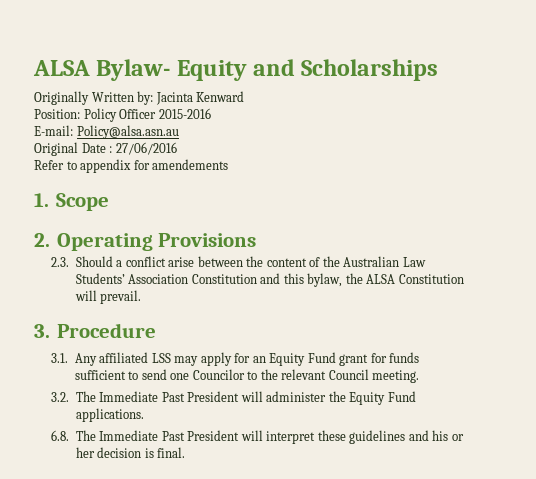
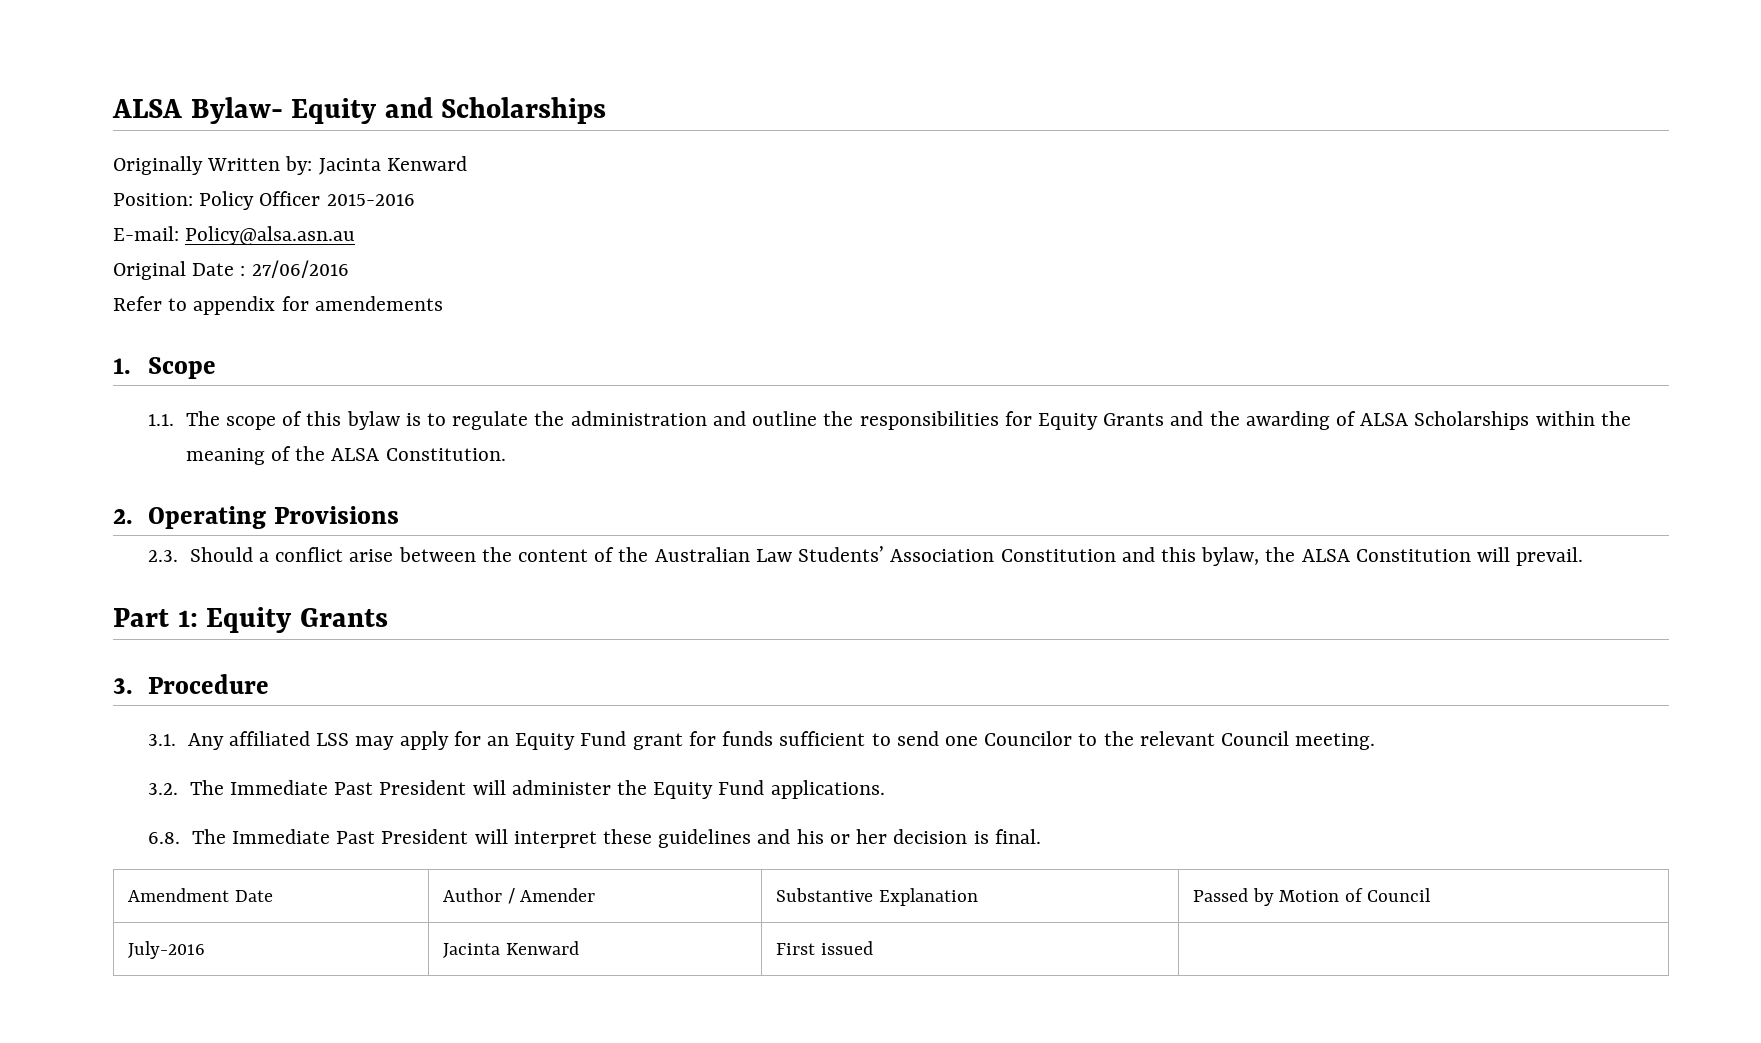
(109, 202) none -> [148,411,1631,430] [185,446,506,465] // 1.1. The scope of this bylaw is to regulate the administration and outline the responsibilities for Equity Grants and the awarding of ALSA Scholarships within the meaning of the ALSA Constitution.
(142, 297) none -> [113,607,388,633] // Part 1: Equity Grants
(186, 452) none -> [128,888,273,902] [443,888,596,904] [776,888,978,906] [1193,888,1432,906] [128,941,206,959] [443,941,579,958] [776,941,873,955] // Amendment Date | Author / Amender | Substantive Explanation | Passed by Motion of Council // July-2016 | Jacinta Kenward | First issued |

